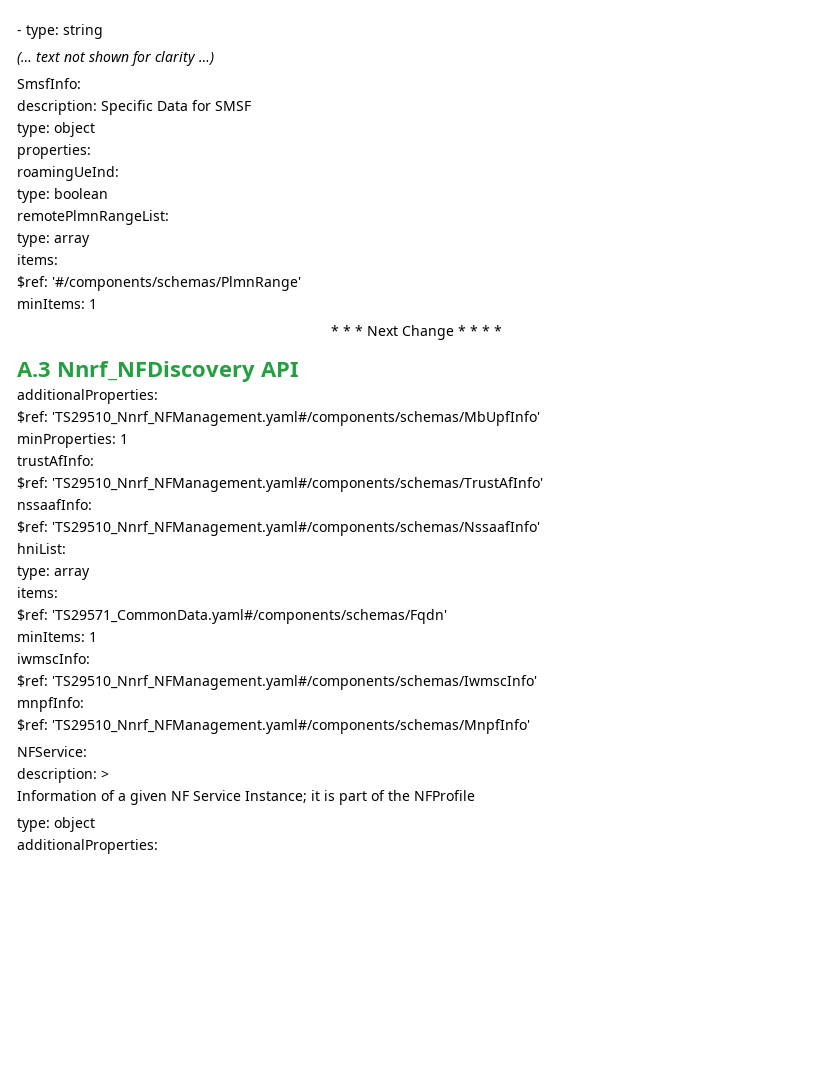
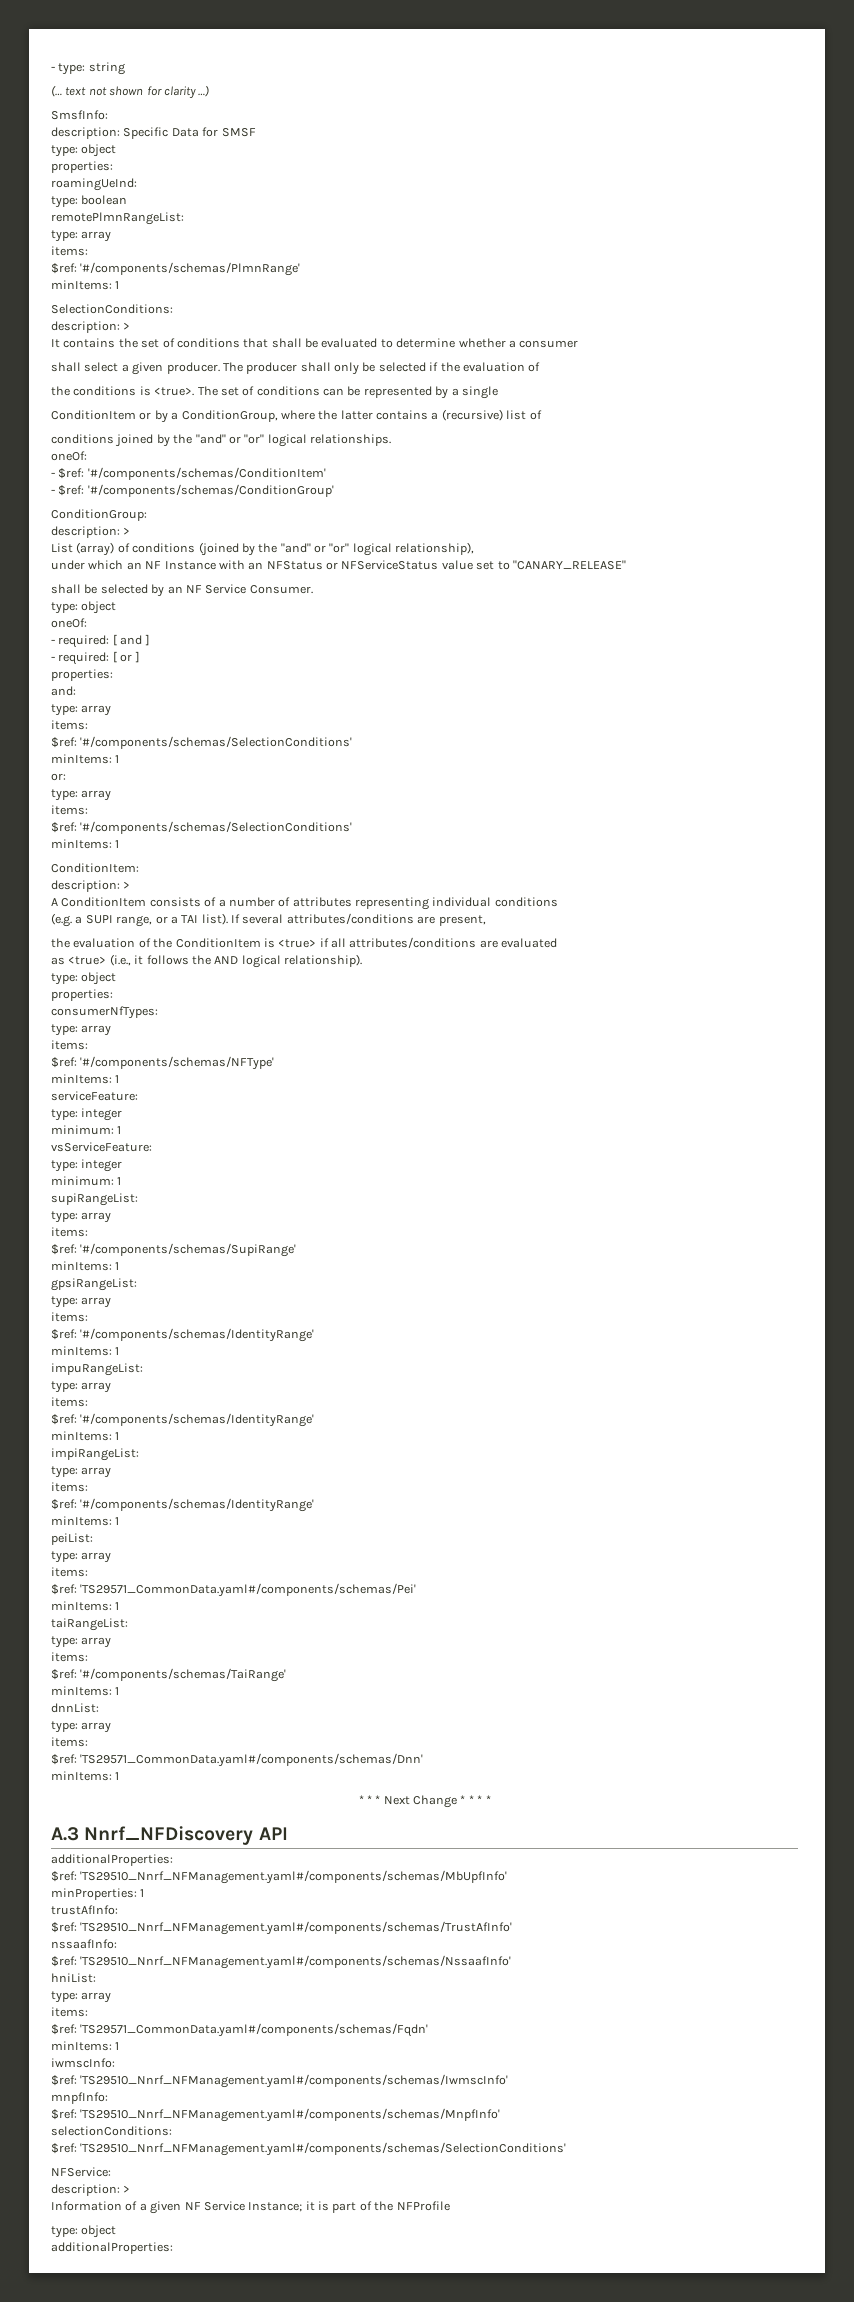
(97, 304) none -> [51,304,173,314] [51,321,131,333] [51,338,579,348] [51,362,541,375] [51,386,498,399] [51,409,542,423] [51,434,391,447] [51,451,87,461] [51,467,326,480] [51,484,334,497] [51,509,147,521] [51,526,131,538] [51,542,475,556] [51,560,626,570] [51,584,313,597] [51,601,117,614] [51,618,87,628] [51,634,150,648] [51,651,140,665] [51,669,113,681] [51,686,76,696] [51,704,112,716] [51,720,88,730] [51,736,353,749] [51,754,120,764] [51,773,66,781] [51,789,112,801] [51,805,88,815] [51,821,353,834] [51,839,120,849] [51,863,139,873] [51,880,131,892] [51,897,558,910] [51,913,486,927] [51,937,558,948] [51,954,362,968] [51,972,117,985] [51,989,113,1001] [51,1006,158,1019] [51,1024,112,1036] [51,1040,88,1050] [51,1056,275,1070] [51,1074,120,1084] [51,1091,138,1101] [51,1108,123,1121] [51,1125,122,1135] [51,1142,152,1152] [51,1159,123,1172] [51,1176,122,1186] [51,1193,138,1206] [51,1211,112,1223] [51,1227,88,1237] [51,1243,297,1257] [51,1261,120,1271] [51,1278,137,1291] [51,1296,112,1308] [51,1312,88,1322] [51,1328,315,1342] [51,1346,120,1356] [51,1363,143,1376] [51,1381,112,1393] [51,1397,88,1407] [51,1413,315,1427] [51,1431,120,1441] [51,1448,139,1461] [51,1466,112,1478] [51,1482,88,1492] [51,1498,315,1512] [51,1516,120,1526] [51,1533,93,1545] [51,1551,112,1563] [51,1567,88,1577] [51,1583,417,1597] [51,1601,120,1611] [51,1618,128,1631] [51,1636,112,1648] [51,1652,88,1662] [51,1668,287,1682] [51,1686,120,1696] [51,1703,99,1713] [51,1721,112,1733] [51,1737,88,1747] [51,1753,424,1767] [51,1771,120,1781] // SelectionConditions: // description: > // It contains the set of conditions that shall be evaluated to determine whether a consumer // shall select a given producer. The producer shall only be selected if the evaluation of // the conditions is <true>. The set of conditions can be represented by a single // ConditionItem or by a ConditionGroup, where the latter contains a (recursive) list of // conditions joined by the "and" or "or" logical relationships. // oneOf: // - $ref: '#/components/schemas/ConditionItem' // - $ref: '#/components/schemas/ConditionGroup' // ConditionGroup: // description: > // List (array) of conditions (joined by the "and" or "or" logical relationship), // under which an NF Instance with an NFStatus or NFServiceStatus value set to "CANARY_RELEASE" // shall be selected by an NF Service Consumer. // type: object // oneOf: // - required: [ and ] // - required: [ or ] // properties: // and: // type: array // items: // $ref: '#/components/schemas/SelectionConditions' // minItems: 1 // or: // type: array // items: // $ref: '#/components/schemas/SelectionConditions' // minItems: 1 // ConditionItem: // description: > // A ConditionItem consists of a number of attributes representing individual conditions // (e.g. a SUPI range, or a TAI list). If several attributes/conditions are present, // the evaluation of the ConditionItem is <true> if all attributes/conditions are evaluated // as <true> (i.e., it follows the AND logical relationship). // type: object // properties: // consumerNfTypes: // type: array // items: // $ref: '#/components/schemas/NFType' // minItems: 1 // serviceFeature: // type: integer // minimum: 1 // vsServiceFeature: // type: integer // minimum: 1 // supiRangeList: // type: array // items: // $ref: '#/components/schemas/SupiRange' // minItems: 1 // gpsiRangeList: // type: array // items: // $ref: '#/components/schemas/IdentityRange' // minItems: 1 // impuRangeList: // type: array // items: // $ref: '#/components/schemas/IdentityRange' // minItems: 1 // impiRangeList: // type: array // items: // $ref: '#/components/schemas/IdentityRange' // minItems: 1 // peiList: // type: array // items: // $ref: 'TS29571_CommonData.yaml#/components/schemas/Pei' // minItems: 1 // taiRangeList: // type: array // items: // $ref: '#/components/schemas/TaiRange' // minItems: 1 // dnnList: // type: array // items: // $ref: 'TS29571_CommonData.yaml#/components/schemas/Dnn' // minItems: 1
(530, 726) none -> [51,2126,172,2136] [51,2142,567,2156] // selectionConditions: // $ref: 'TS29510_Nnrf_NFManagement.yaml#/components/schemas/SelectionConditions'

